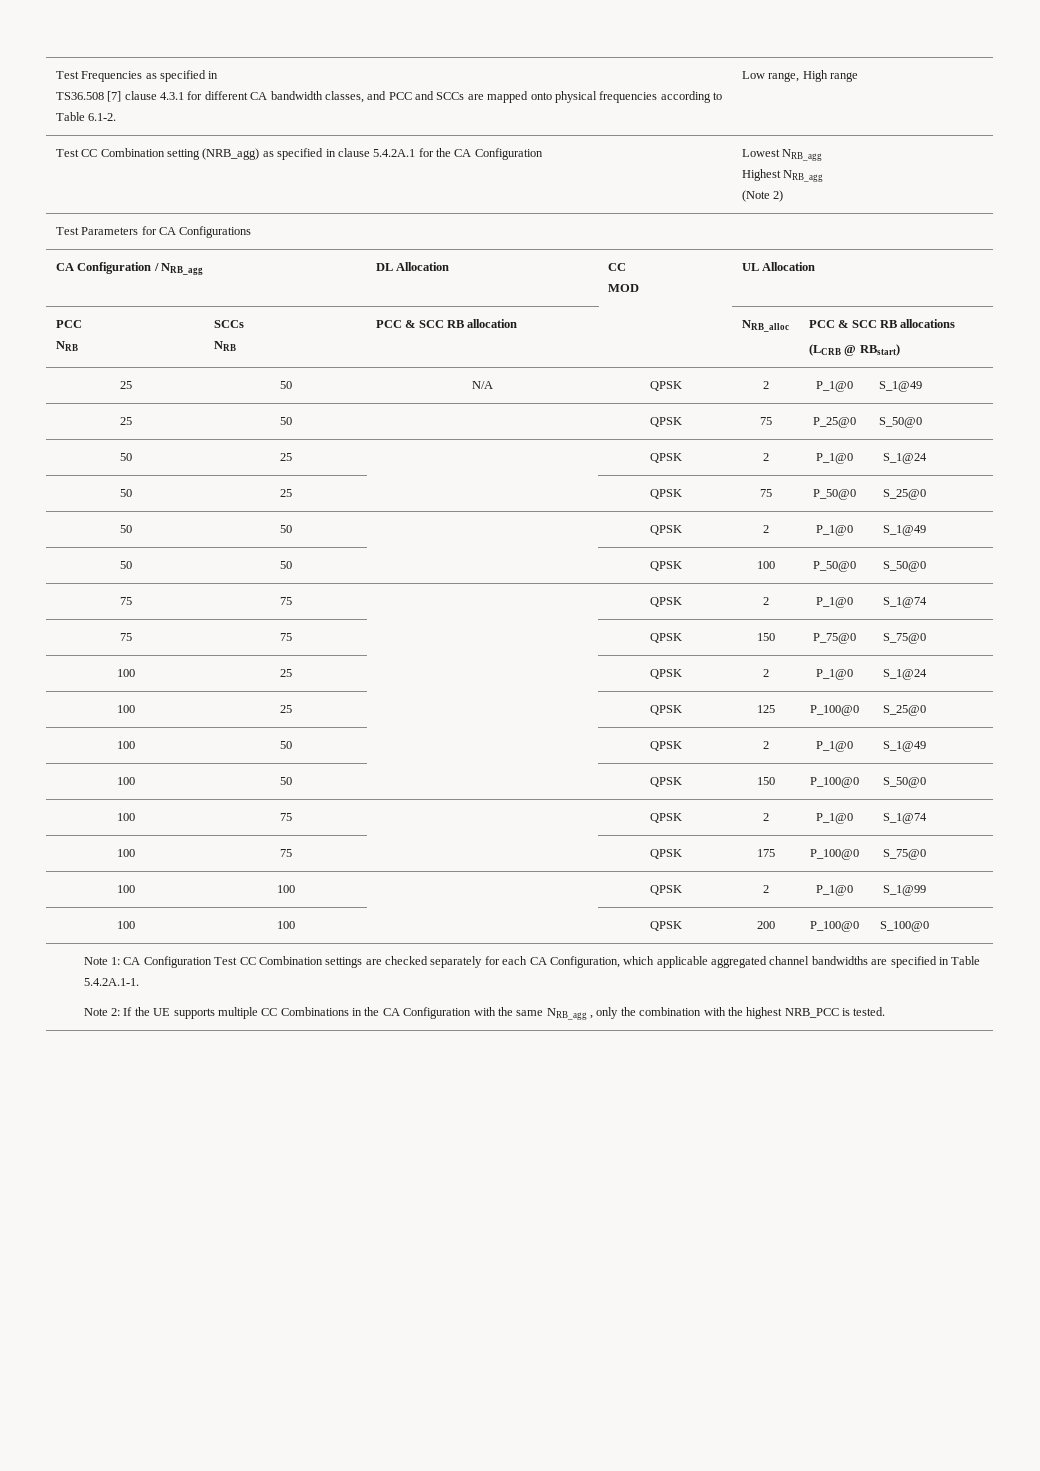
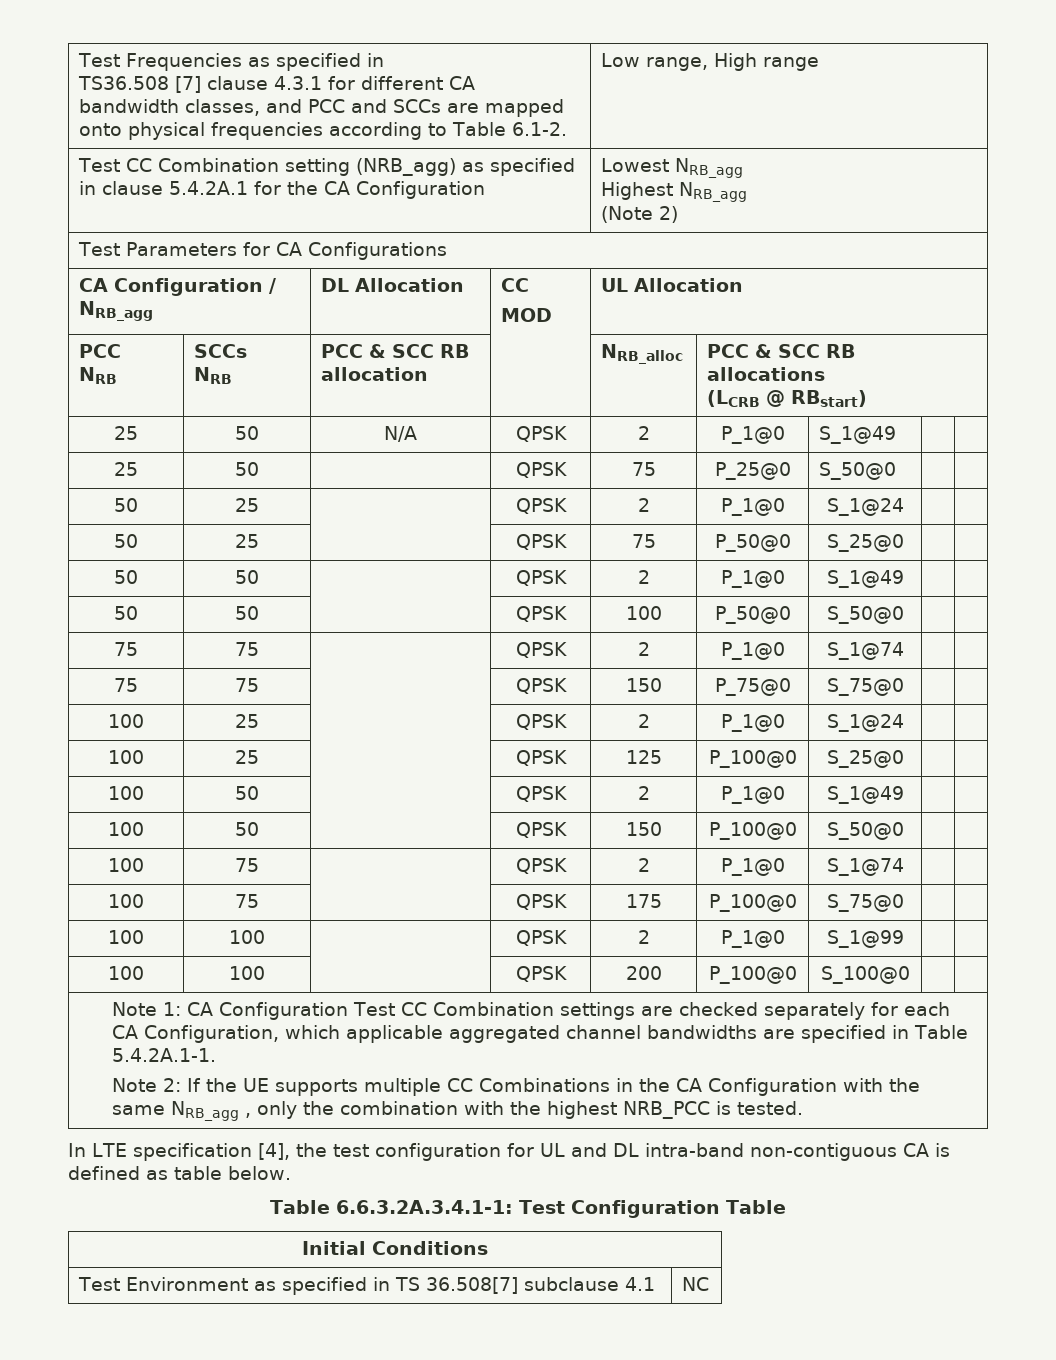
(886, 1011) none -> [68,1143,950,1161] [68,1166,291,1180] [270,1200,786,1218] [302,1241,488,1255] [77,1277,655,1295] [681,1277,709,1291] // In LTE specification [4], the test configuration for UL and DL intra-band non-contiguous CA is defined as table below. // Table 6.6.3.2A.3.4.1-1: Test Configuration Table // Initial Conditions // Test Environment as specified in TS 36.508[7] subclause 4.1 | NC

